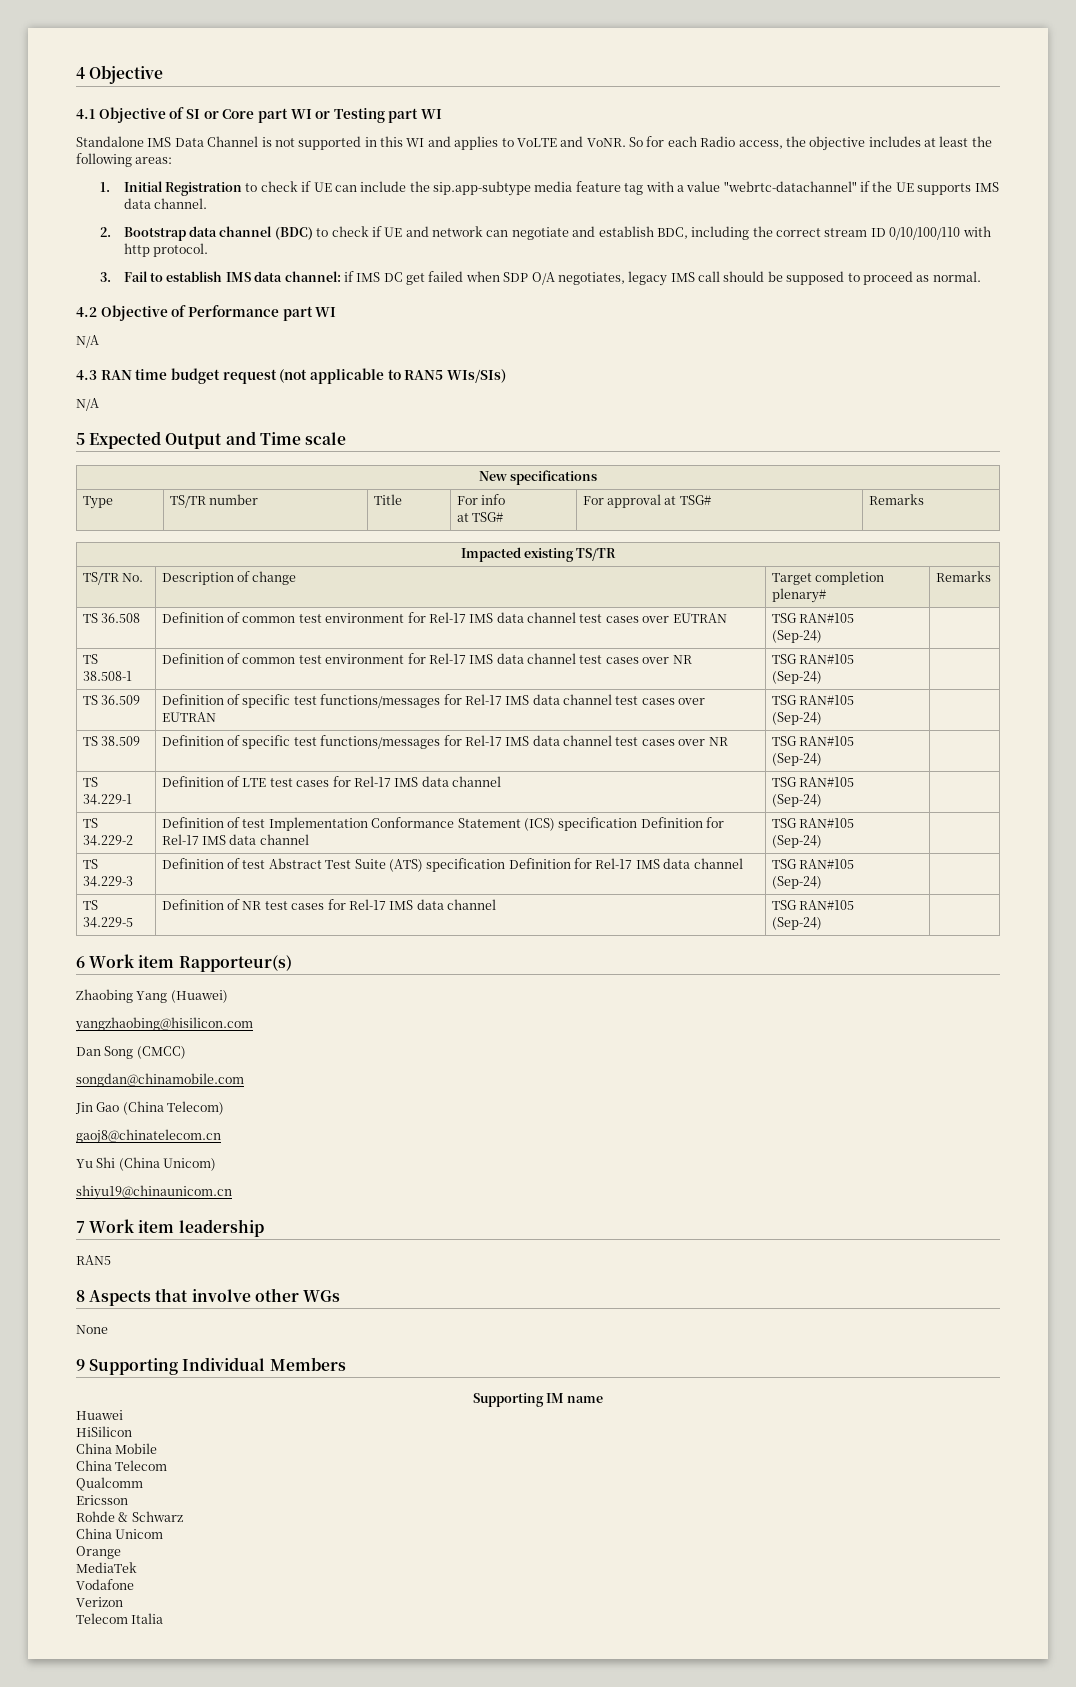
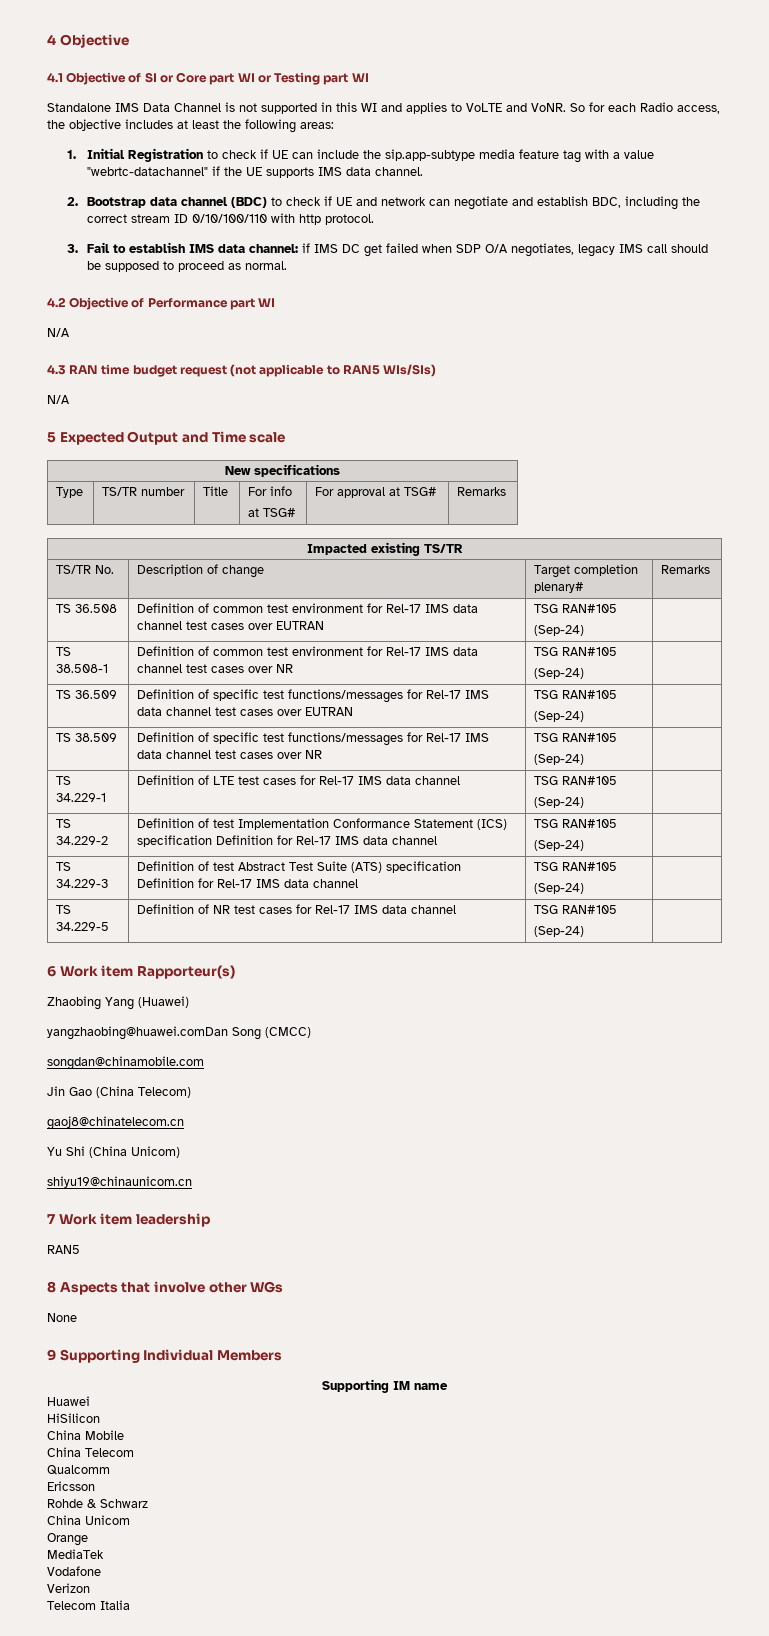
[75,1017,253,1032] [76,1047,101,1056] yangzhaobing@hisilicon.com // Dan -> [47,1026,228,1040] yangzhaobing@huawei.comDan

